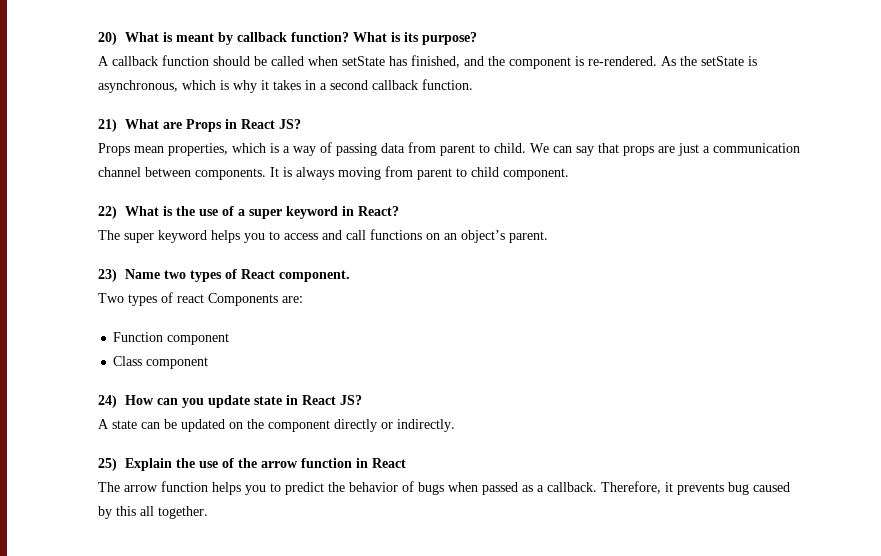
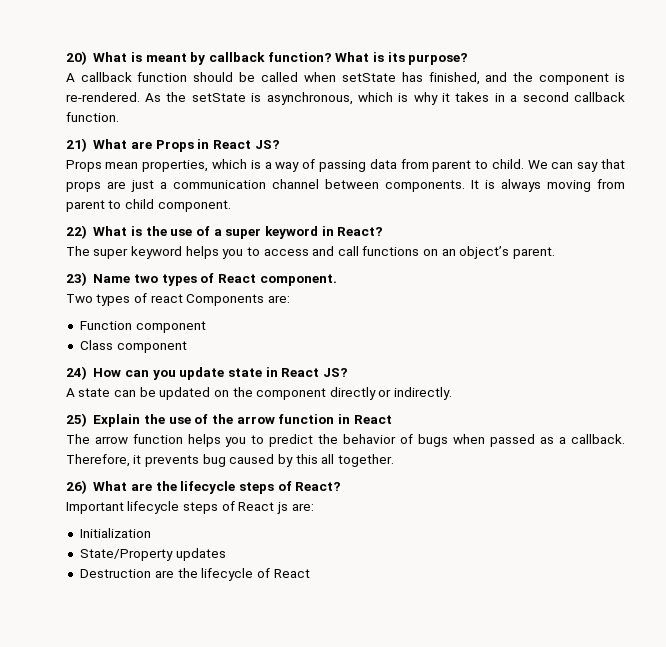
(208, 512) none -> [65,480,342,494] [65,501,314,514] [80,528,152,538] [80,548,227,561] [80,568,310,581] // 26) What are the lifecycle steps of React? // Important lifecycle steps of React js are: // Initialization // State/Property updates // Destruction are the lifecycle of React

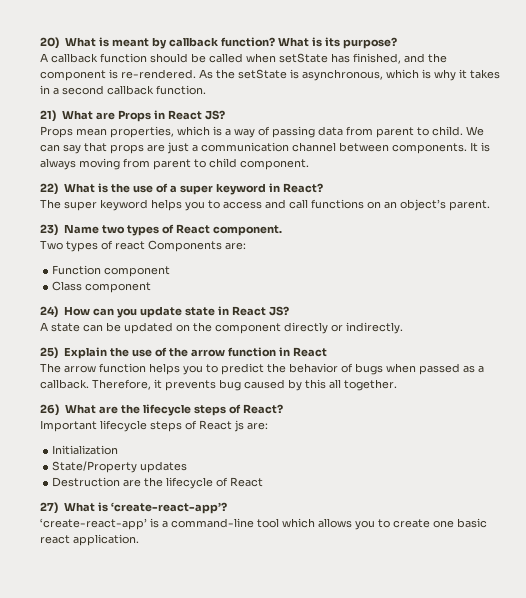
(310, 573) none -> [40,502,227,514] [40,518,488,530] [40,534,140,546] // 27) What is ‘create-react-app’? // ‘create-react-app’ is a command-line tool which allows you to create one basic react application.

